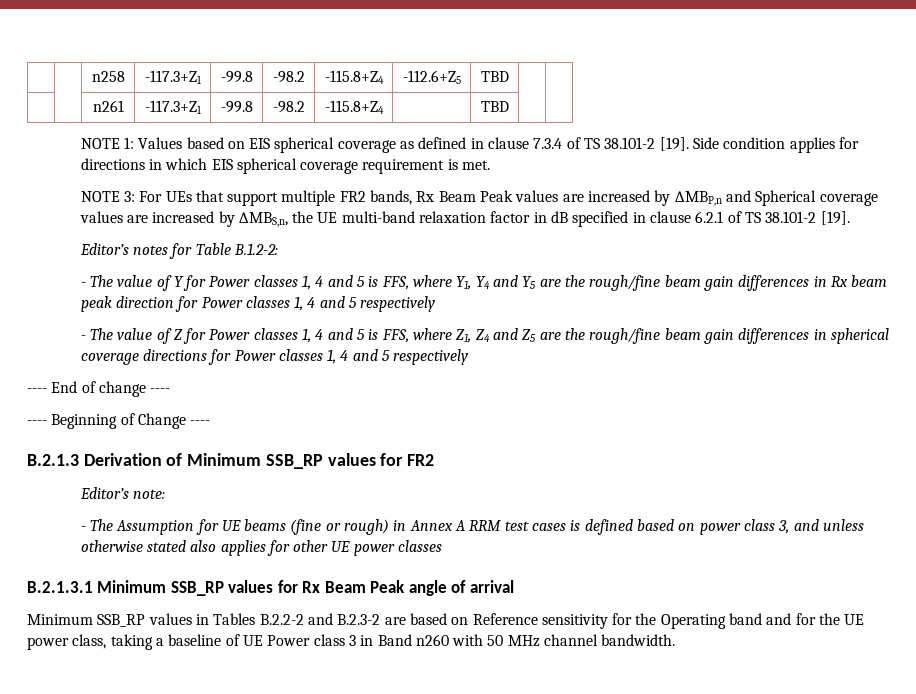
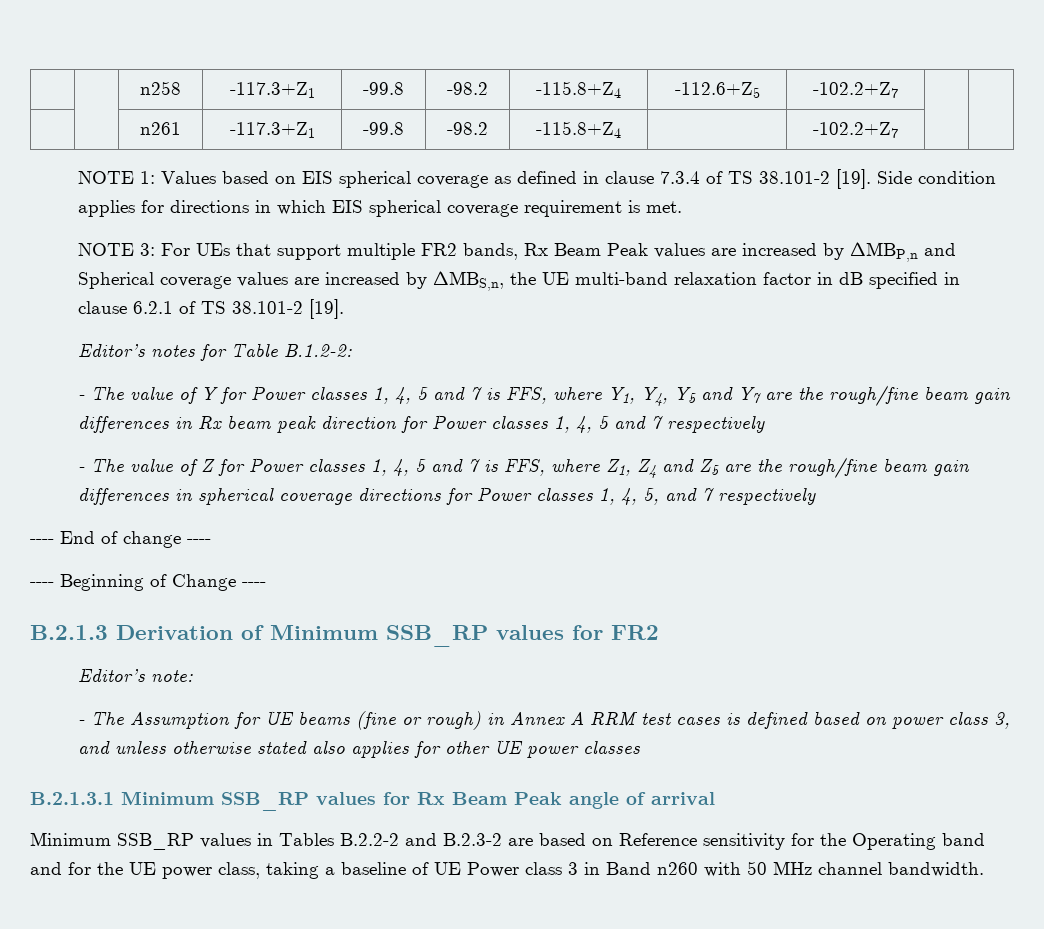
[480,71,509,82] TBD -> [813,82,898,98] -102.2+Z7
[480,101,509,112] TBD -> [813,122,898,138] -102.2+Z7
[315,275,537,290] 4 and 5 is FFS, where Y1, Y4 and Y5 -> [395,386,762,406] 4, 5 and 7 is FFS, where Y1, Y4, Y5 and Y7
[307,296,358,308] 4 and 5 -> [576,416,664,433] 4, 5 and 7
[315,328,366,340] 4 and 5 -> [393,459,481,476] 4, 5 and 7
[340,349,391,361] 4 and 5 -> [621,488,715,505] 4, 5, and 7

